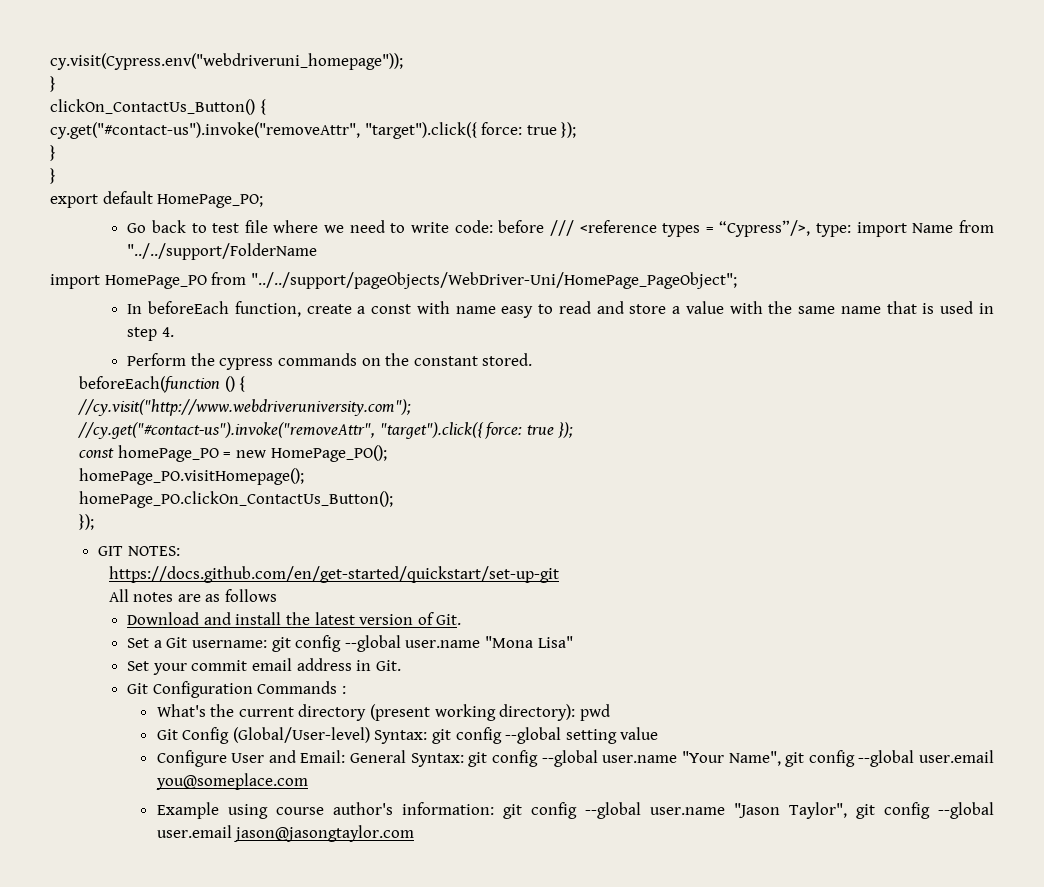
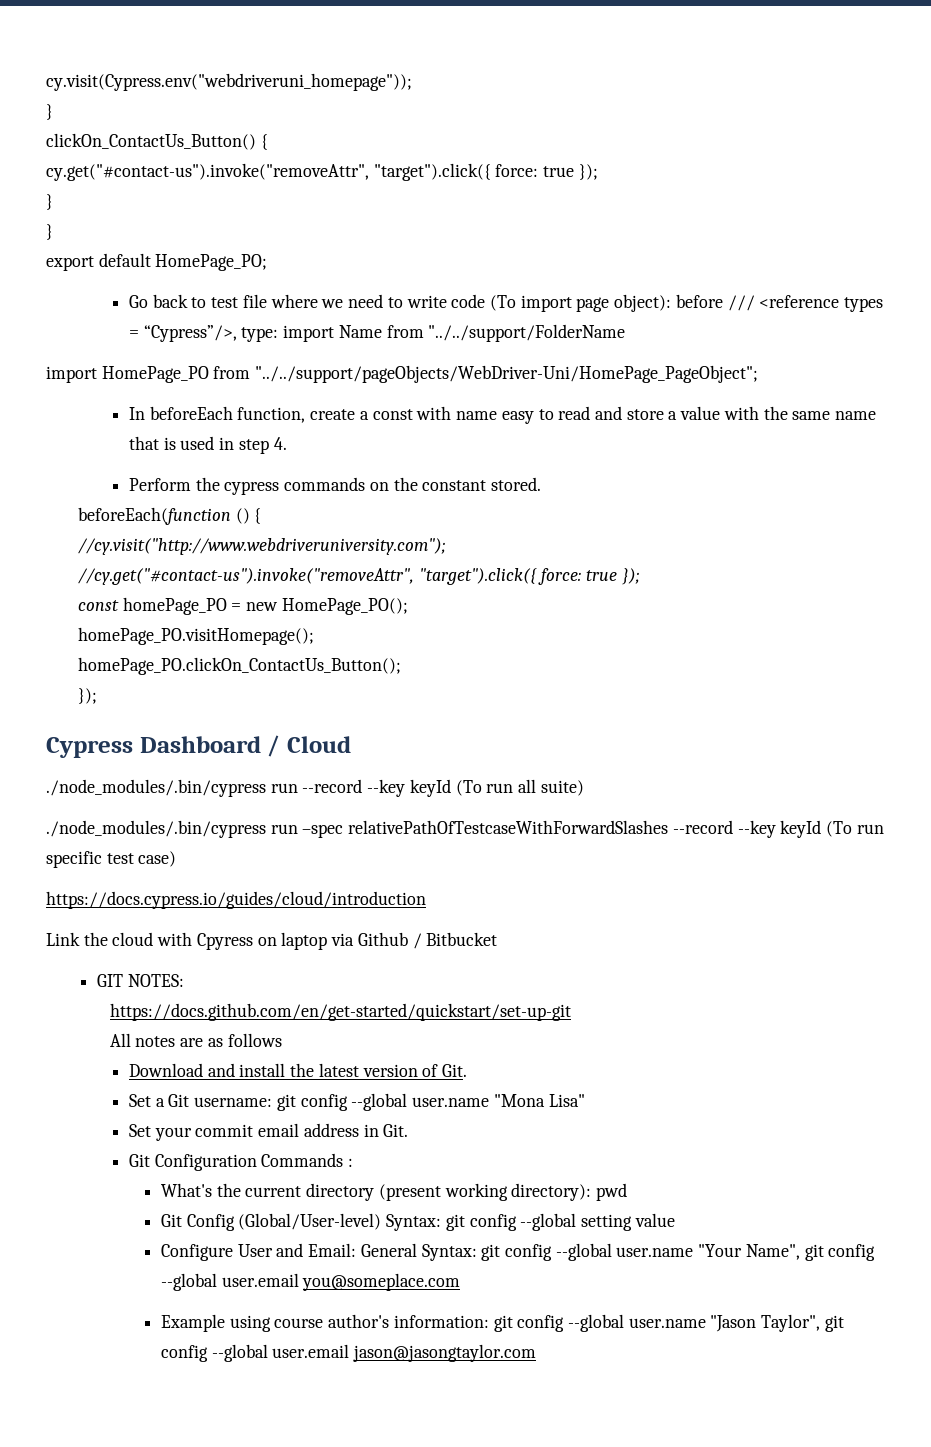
[454,220,493,233] code: -> [451,294,672,312] code (To import page object):
(95, 522) none -> [46,735,351,758] [46,779,584,797] [46,820,884,838] [46,851,177,868] [46,891,426,909] [46,932,498,950] // Cypress Dashboard / Cloud // ./node_modules/.bin/cypress run --record --key keyId (To run all suite) // ./node_modules/.bin/cypress run –spec relativePathOfTestcaseWithForwardSlashes --record --key keyId (To run specific test case) // https://docs.cypress.io/guides/cloud/introduction // Link the cloud with Cpyress on laptop via Github / Bitbucket

